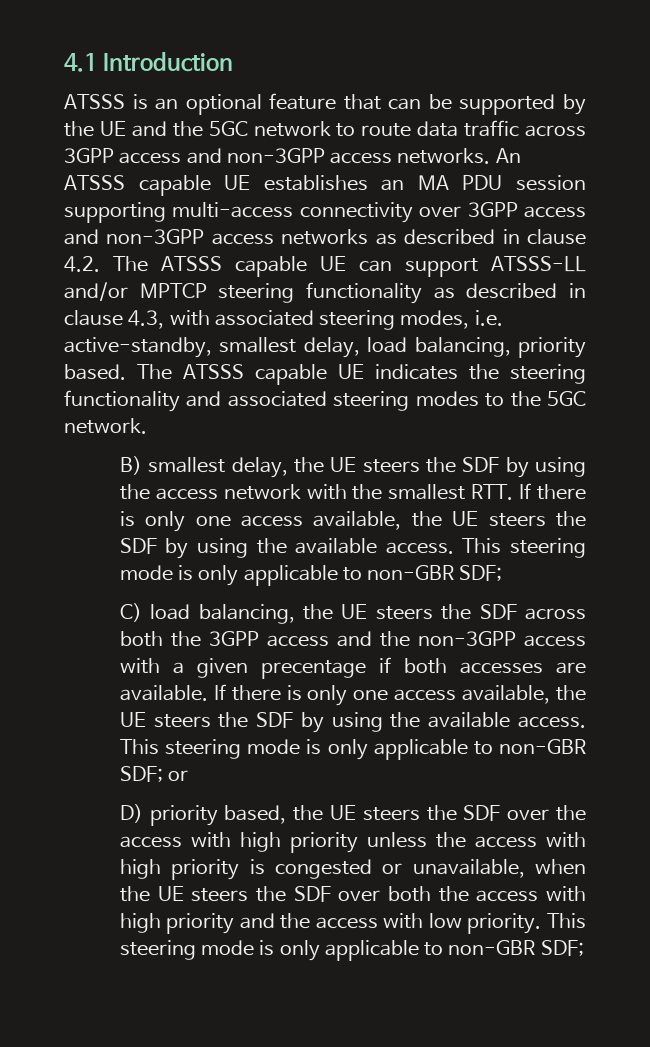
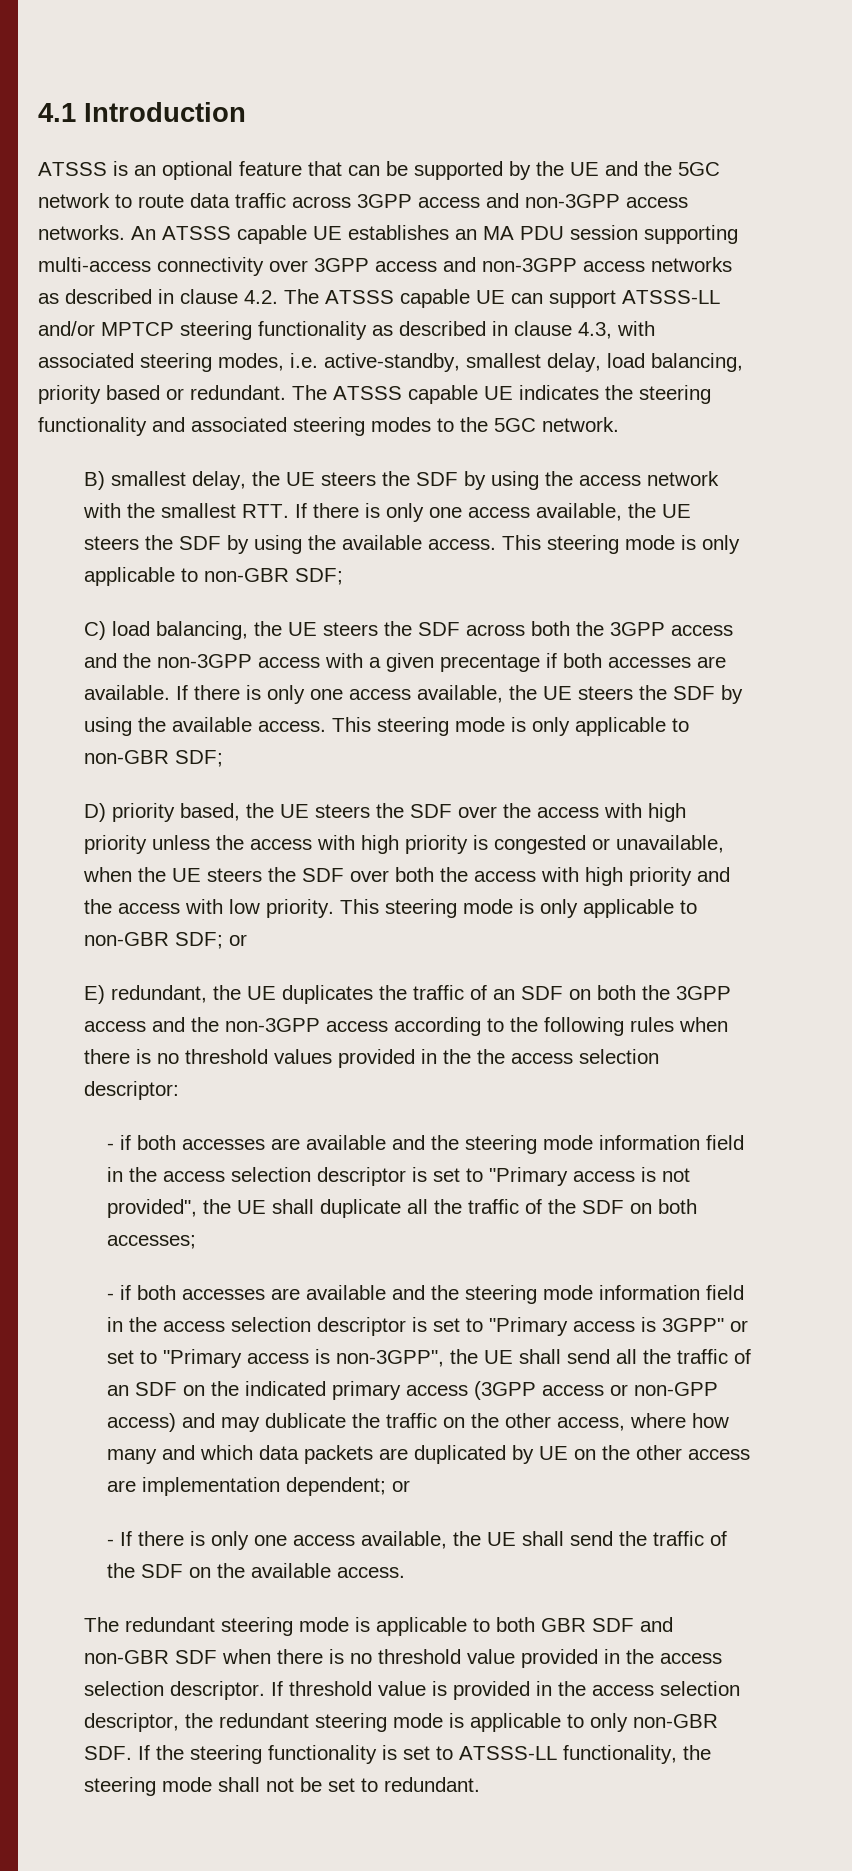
[64,364,126,380] based. -> [106,385,286,400] based or redundant.
[168,770,189,781] or -> (223, 758) none
(584, 948) none -> [228,934,247,946] [83,985,731,1004] [83,1017,728,1036] [83,1049,659,1068] [83,1081,179,1100] [106,1135,744,1154] [106,1167,690,1186] [106,1199,697,1218] [106,1235,196,1249] [106,1285,744,1304] [106,1317,748,1336] [106,1349,751,1368] [106,1381,718,1400] [106,1413,729,1432] [106,1445,750,1464] [106,1477,410,1496] [106,1531,727,1550] [106,1563,405,1578] [83,1617,673,1636] [83,1649,722,1668] [83,1681,740,1700] [83,1713,718,1732] [83,1745,711,1764] [83,1777,480,1796] or // E) redundant, the UE duplicates the traffic of an SDF on both the 3GPP access and the non-3GPP access according to the following rules when there is no threshold values provided in the the access selection descriptor: // - if both accesses are available and the steering mode information field in the access selection descriptor is set to "Primary access is not provided", the UE shall duplicate all the traffic of the SDF on both accesses; // - if both accesses are available and the steering mode information field in the access selection descriptor is set to "Primary access is 3GPP" or set to "Primary access is non-3GPP", the UE shall send all the traffic of an SDF on the indicated primary access (3GPP access or non-GPP access) and may dublicate the traffic on the other access, where how many and which data packets are duplicated by UE on the other access are implementation dependent; or // - If there is only one access available, the UE shall send the traffic of the SDF on the available access. // The redundant steering mode is applicable to both GBR SDF and non-GBR SDF when there is no threshold value provided in the access selection descriptor. If threshold value is provided in the access selection descriptor, the redundant steering mode is applicable to only non-GBR SDF. If the steering functionality is set to ATSSS-LL functionality, the steering mode shall not be set to redundant.

